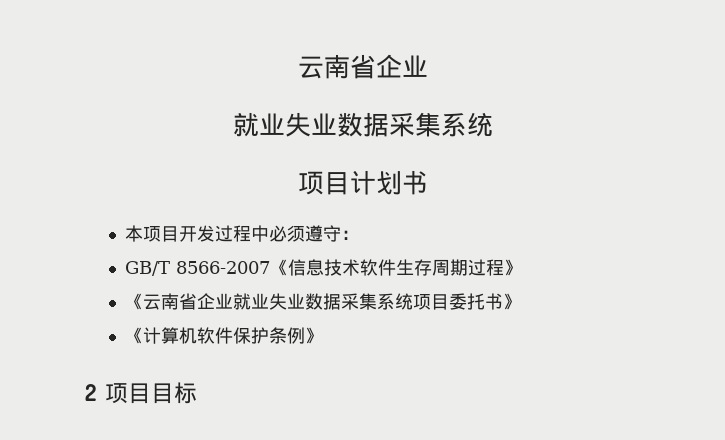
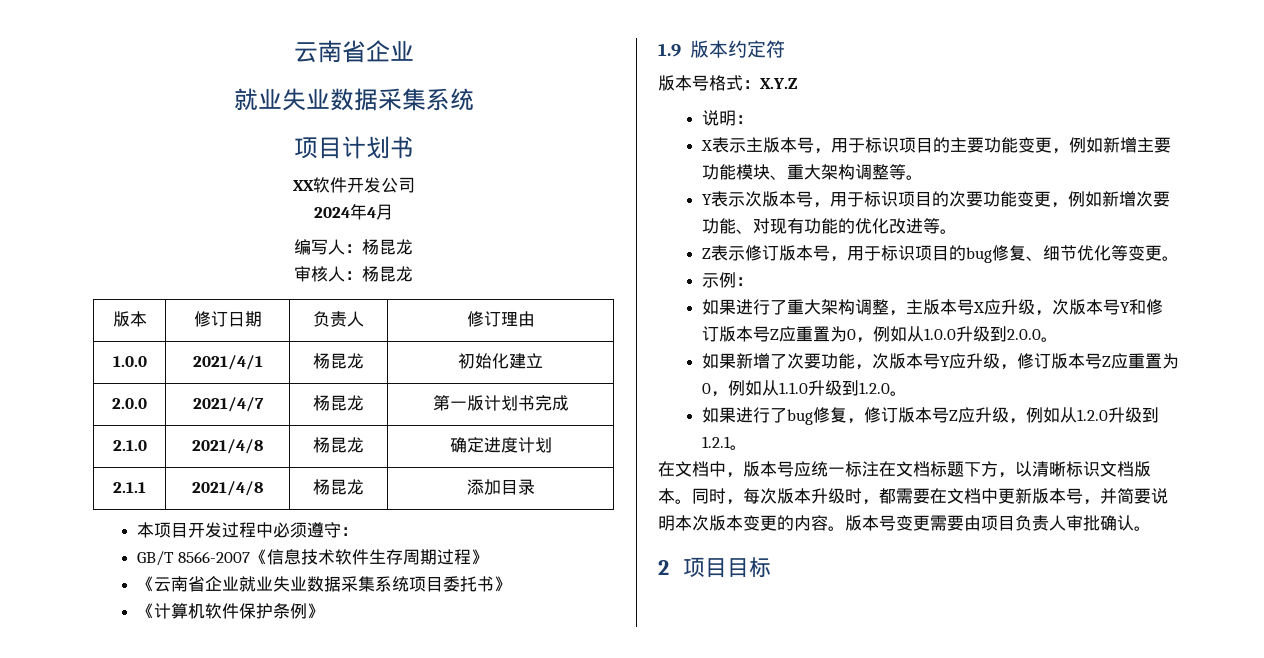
(428, 182) none -> [292,177,415,193] [314,203,393,220] [294,239,413,255] [294,266,413,282] [112,311,147,327] [193,311,262,327] [313,311,364,327] [466,311,535,327] [112,356,147,367] [192,355,263,370] [313,353,364,369] [458,353,543,369] [112,398,147,409] [192,397,264,412] [313,395,364,411] [432,395,569,411] [112,440,147,451] [192,439,263,454] [313,437,364,453] [449,437,552,453] [113,482,146,493] [192,481,263,496] [313,479,364,495] [466,479,535,495] // XX软件开发公司 // 2024年4月 // 编写人：杨昆龙 // 审核人：杨昆龙 // 版本 | 修订日期 | 负责人 | 修订理由 // 1.0.0 | 2021/4/1 | 杨昆龙 | 初始化建立 // 2.0.0 | 2021/4/7 | 杨昆龙 | 第一版计划书完成 // 2.1.0 | 2021/4/8 | 杨昆龙 | 确定进度计划 // 2.1.1 | 2021/4/8 | 杨昆龙 | 添加目录
(324, 335) none -> [658,40,785,58] [658,75,798,91] [701,110,753,126] [700,137,1171,154] [701,164,923,180] [701,191,1170,208] [701,218,957,234] [701,245,1179,263] [701,272,753,288] [701,299,1163,316] [701,326,1058,343] [701,353,1179,370] [701,380,907,397] [701,407,1159,425] [701,436,747,450] [658,461,1151,478] [658,488,1168,505] [658,515,1151,531] // 1.9版本约定符 // 版本号格式：X.Y.Z // 说明： // X表示主版本号，用于标识项目的主要功能变更，例如新增主要功能模块、重大架构调整等。 // Y表示次版本号，用于标识项目的次要功能变更，例如新增次要功能、对现有功能的优化改进等。 // Z表示修订版本号，用于标识项目的bug修复、细节优化等变更。 // 示例： // 如果进行了重大架构调整，主版本号X应升级，次版本号Y和修订版本号Z应重置为0，例如从1.0.0升级到2.0.0。 // 如果新增了次要功能，次版本号Y应升级，修订版本号Z应重置为0，例如从1.1.0升级到1.2.0。 // 如果进行了bug修复，修订版本号Z应升级，例如从1.2.0升级到1.2.1。 // 在文档中，版本号应统一标注在文档标题下方，以清晰标识文档版本。同时，每次版本升级时，都需要在文档中更新版本号，并简要说明本次版本变更的内容。版本号变更需要由项目负责人审批确认。

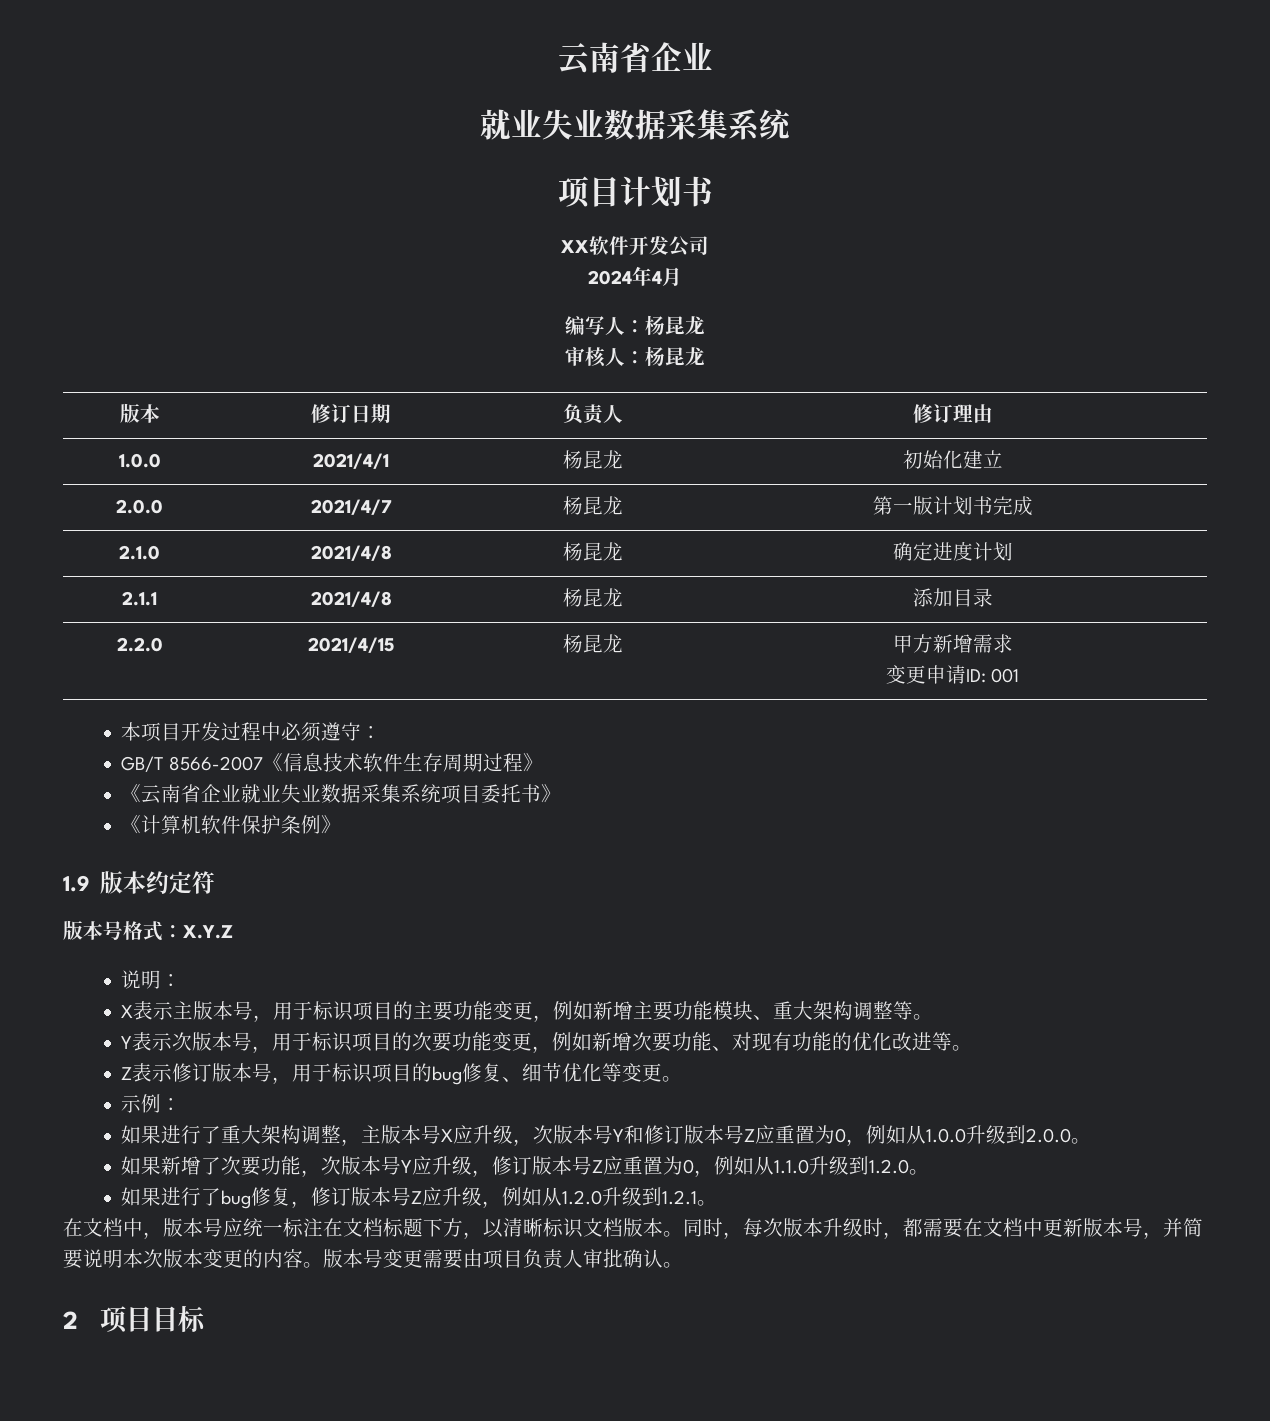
(535, 487) none -> [116,637,163,652] [307,637,395,653] [562,634,623,653] [892,634,1013,653] [885,665,1020,684] // 2.2.0 | 2021/4/15 | 杨昆龙 | 甲方新增需求 // 变更申请ID: 001

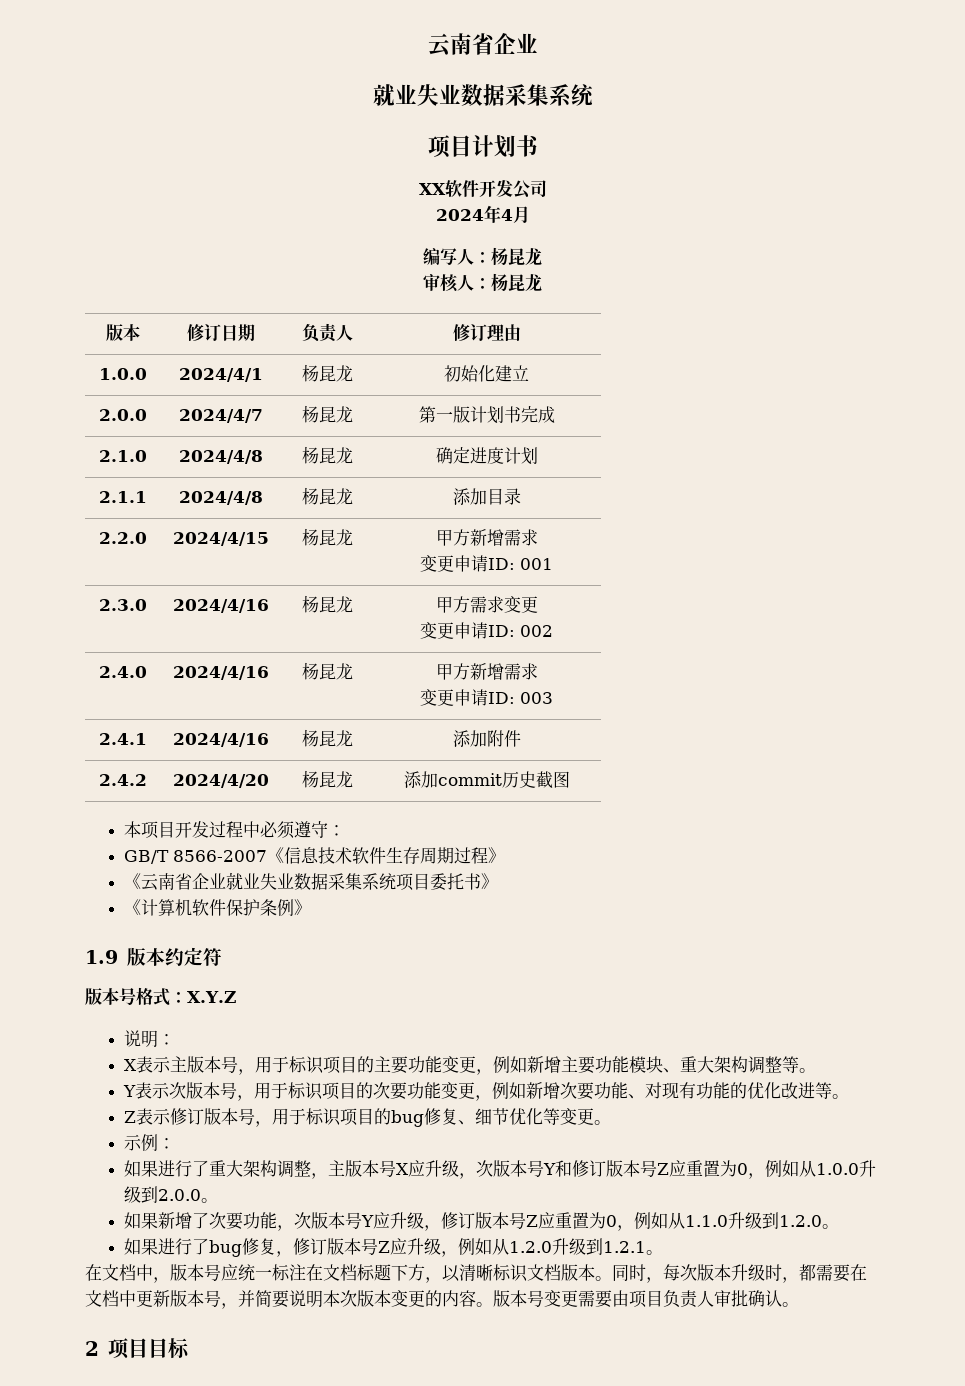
[313,453,389,469] 2021/4/1 -> [179,368,263,382] 2024/4/1
[310,499,392,515] 2021/4/7 -> [179,409,263,423] 2024/4/7
[310,545,392,561] 2021/4/8 -> [179,450,263,464] 2024/4/8
[310,591,392,607] 2021/4/8 -> [179,491,263,505] 2024/4/8
[307,637,395,653] 2021/4/15 -> [173,532,269,546] 2024/4/15
(1020, 675) none -> [98,599,147,611] [173,599,269,613] [302,595,353,613] [435,596,538,613] [420,622,553,639] [98,666,147,678] [173,666,269,680] [302,662,353,680] [435,663,538,680] [420,689,553,706] [98,733,147,745] [173,733,269,747] [302,729,353,747] [452,730,521,747] [98,774,147,786] [173,774,269,788] [302,770,353,788] [403,771,570,789] // 2.3.0 | 2024/4/16 | 杨昆龙 | 甲方需求变更 // 变更申请ID: 002 // 2.4.0 | 2024/4/16 | 杨昆龙 | 甲方新增需求 // 变更申请ID: 003 // 2.4.1 | 2024/4/16 | 杨昆龙 | 添加附件 // 2.4.2 | 2024/4/20 | 杨昆龙 | 添加commit历史截图

